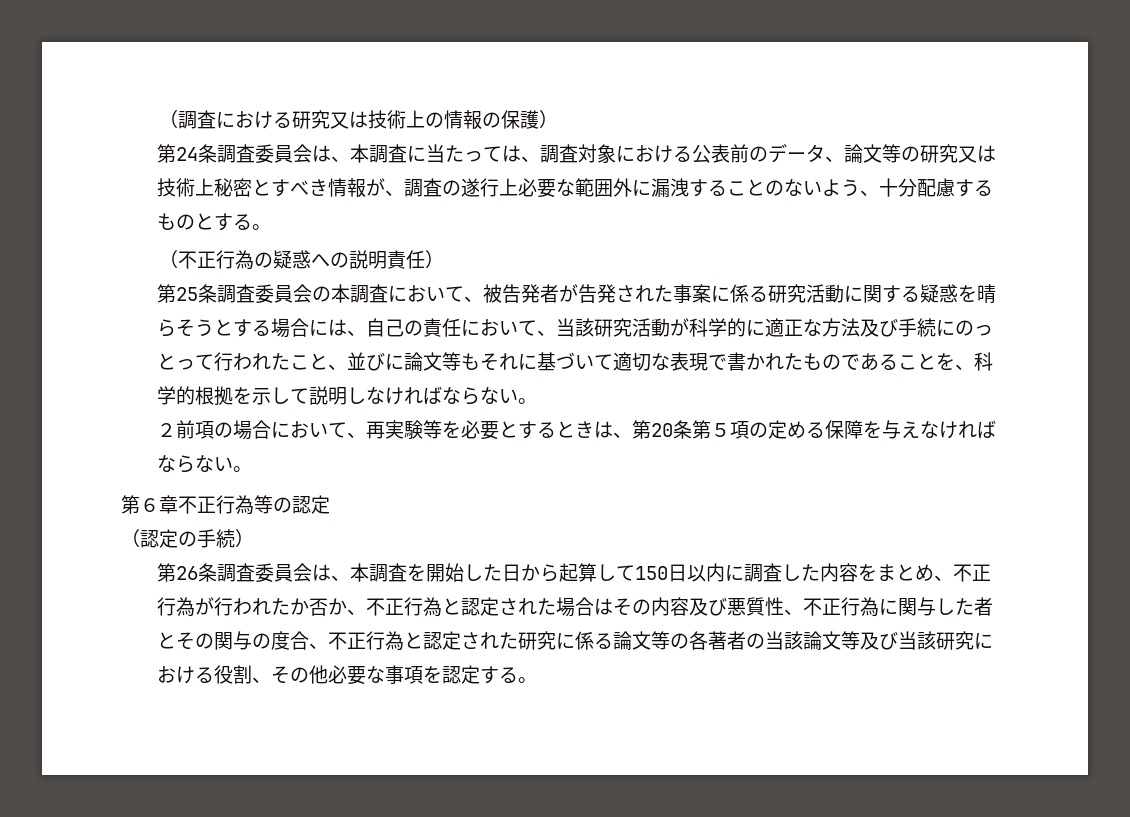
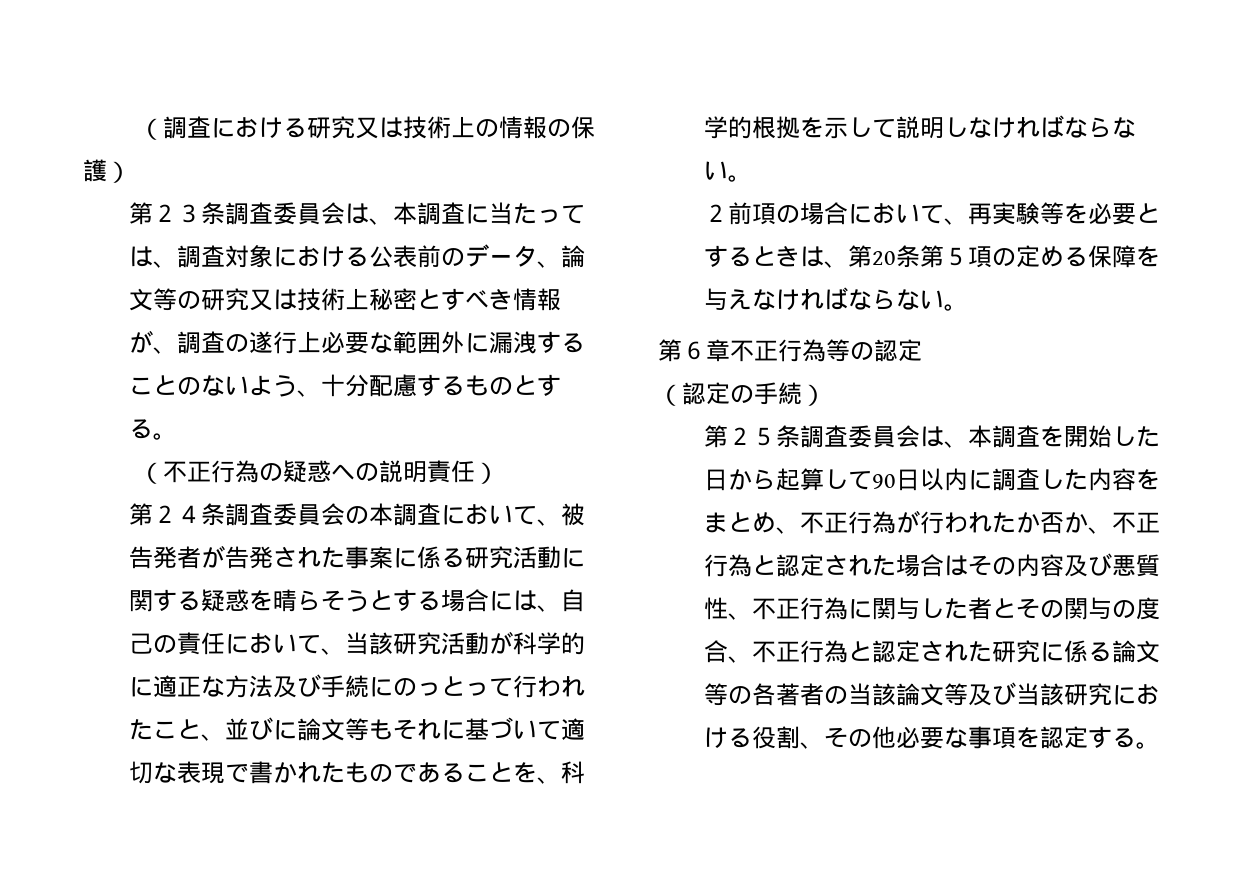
[175,147,198,161] 24 -> [153,204,202,223] ２３
[175,287,198,301] 25 -> [153,505,202,523] ２４
[175,566,198,580] 26 -> [728,427,777,446] ２５
[634,566,668,580] 150 -> [872,474,897,489] 90

